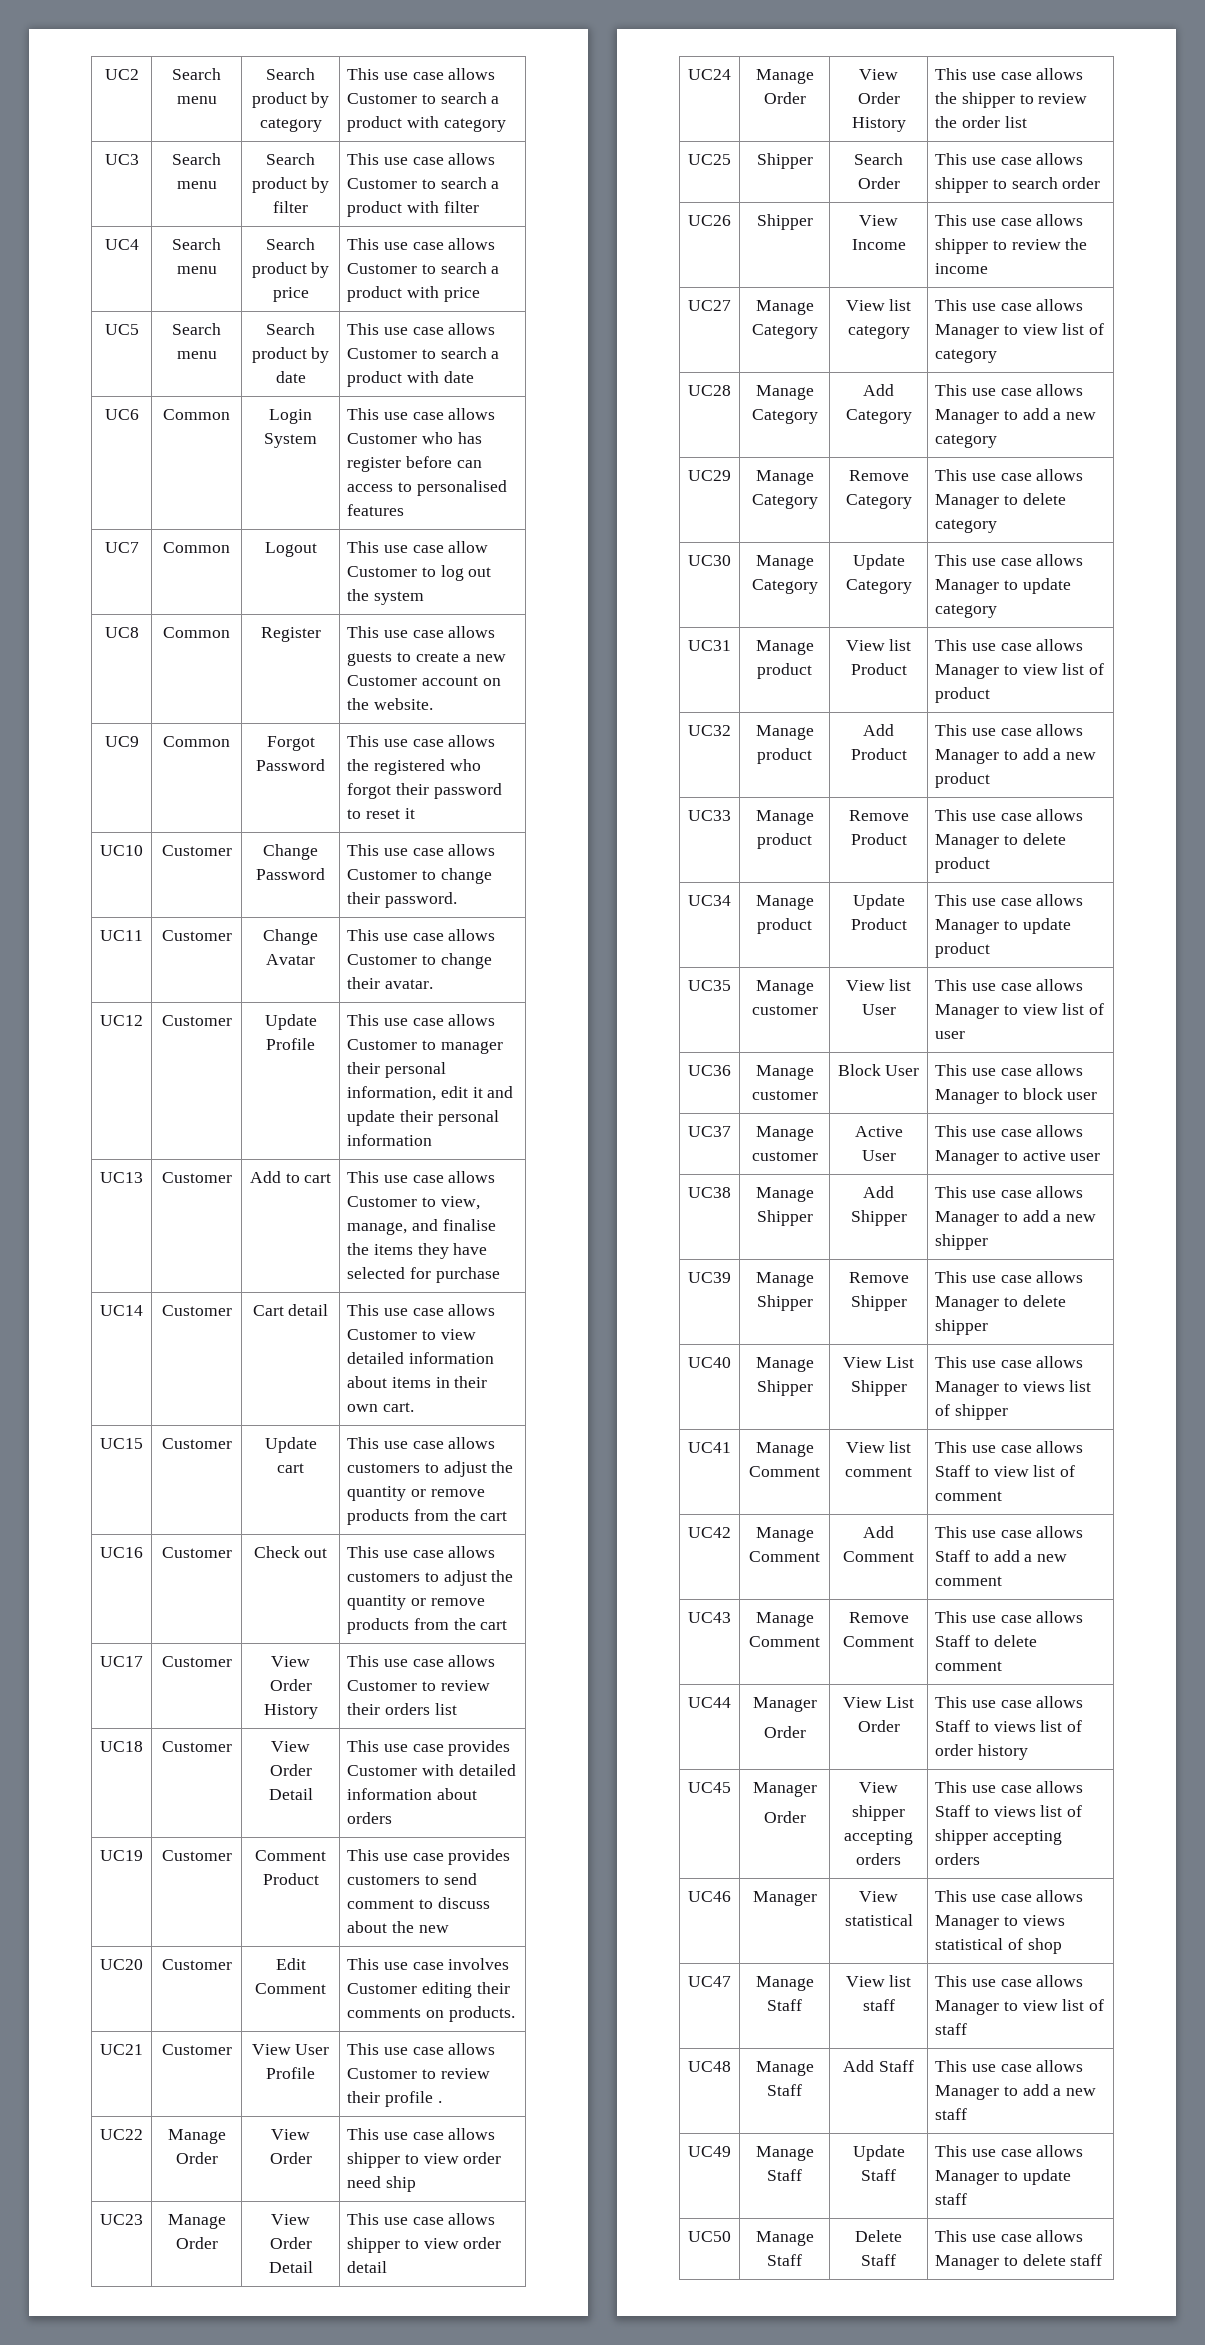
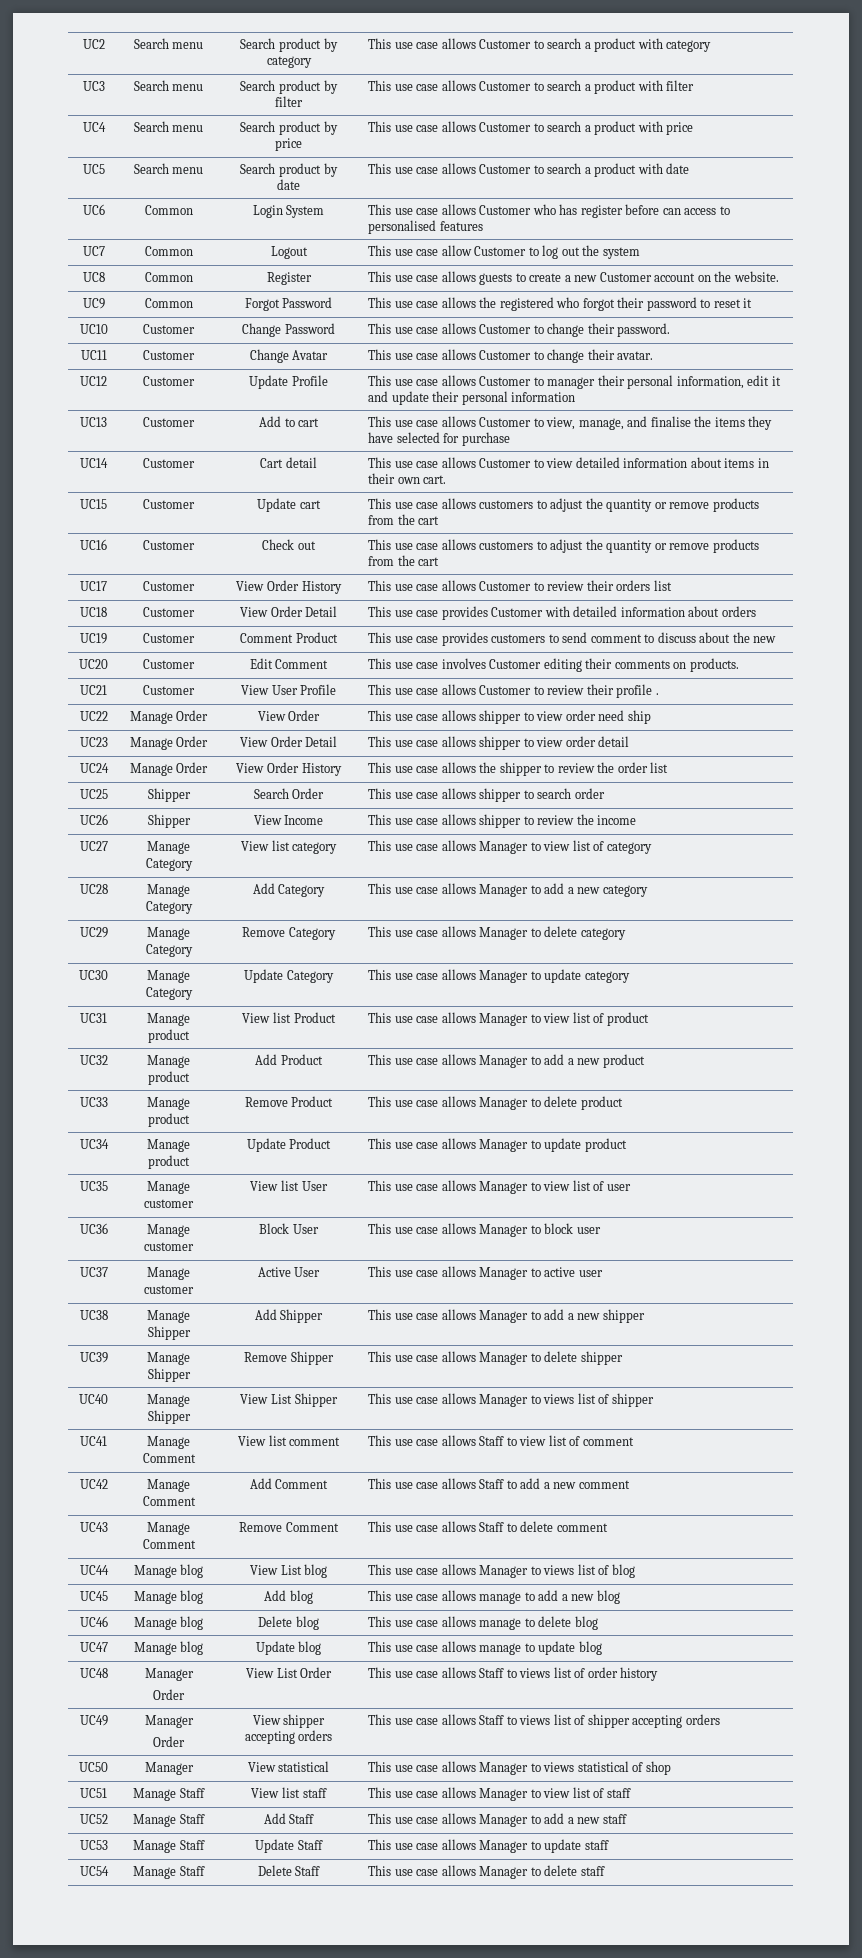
(731, 1702) none -> [133,1564,204,1578] [249,1564,328,1578] [368,1564,635,1578] [79,1591,108,1601] [133,1590,204,1604] [264,1590,313,1604] [368,1590,620,1604] [79,1616,108,1627] [133,1616,204,1630] [258,1616,319,1630] [368,1616,598,1630] [79,1642,108,1652] [133,1641,204,1655] [255,1641,322,1655] [368,1641,602,1655] [79,1668,108,1678] | Manage blog | View List blog | This use case allows Manager to views list of blog // UC45 | Manage blog | Add blog | This use case allows manage to add a new blog // UC46 | Manage blog | Delete blog | This use case allows manage to delete blog // UC47 | Manage blog | Update blog | This use case allows manage to update blog // UC48
[688,1782,731,1793] UC45 -> [79,1715,108,1726] UC49
[688,1891,731,1902] UC46 -> [79,1762,108,1772] UC50
[688,1976,731,1987] UC47 -> [80,1788,107,1798] UC51
[688,2061,731,2072] UC48 -> [79,1814,108,1824] UC52
[688,2146,731,2157] UC49 -> [79,1840,108,1850] UC53
[688,2231,731,2242] UC50 -> [79,1866,109,1876] UC54

